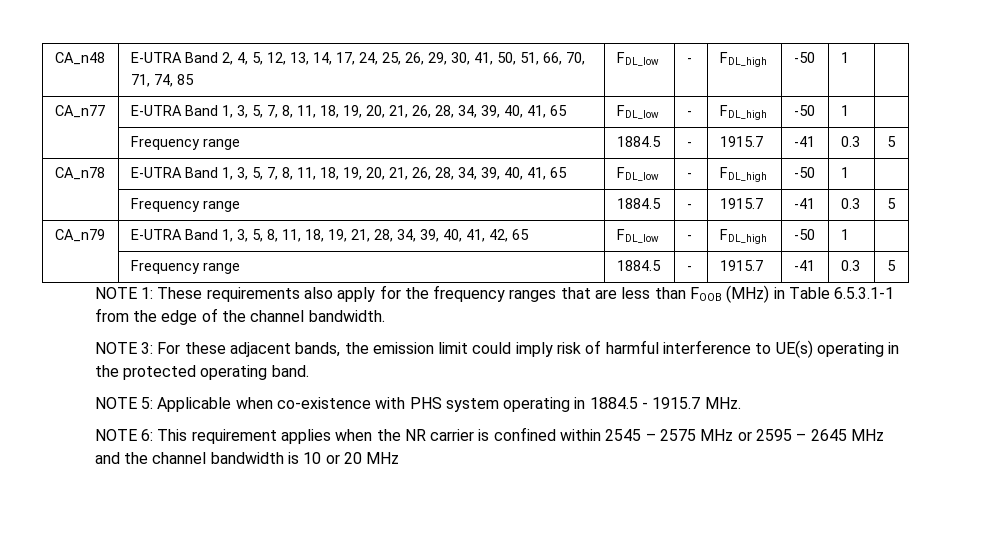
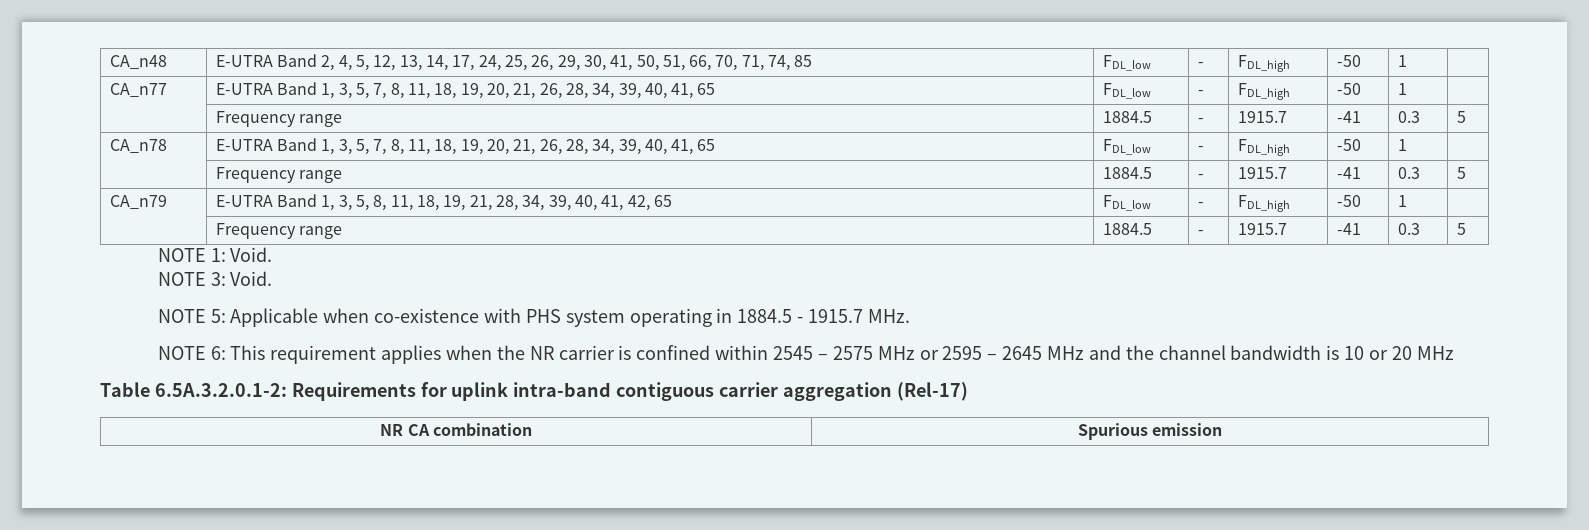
[157,285,895,303] [94,308,385,325] [94,340,900,358] [94,365,309,380] These requirements also apply for the frequency ranges that are less than FOOB (MHz) in Table 6.5.3.1-1 from the edge of the channel bandwidth. // NOTE 3: For these adjacent bands, the emission limit could imply risk of harmful interference to UE(s) operating in the protected operating band. -> [230,247,273,262] [157,271,273,286] Void. // NOTE 3: Void.
(400, 458) none -> [100,382,968,401] [380,423,532,436] [1077,423,1223,440] // Table 6.5A.3.2.0.1-2: Requirements for uplink intra-band contiguous carrier aggregation (Rel-17) // NR CA combination | Spurious emission

